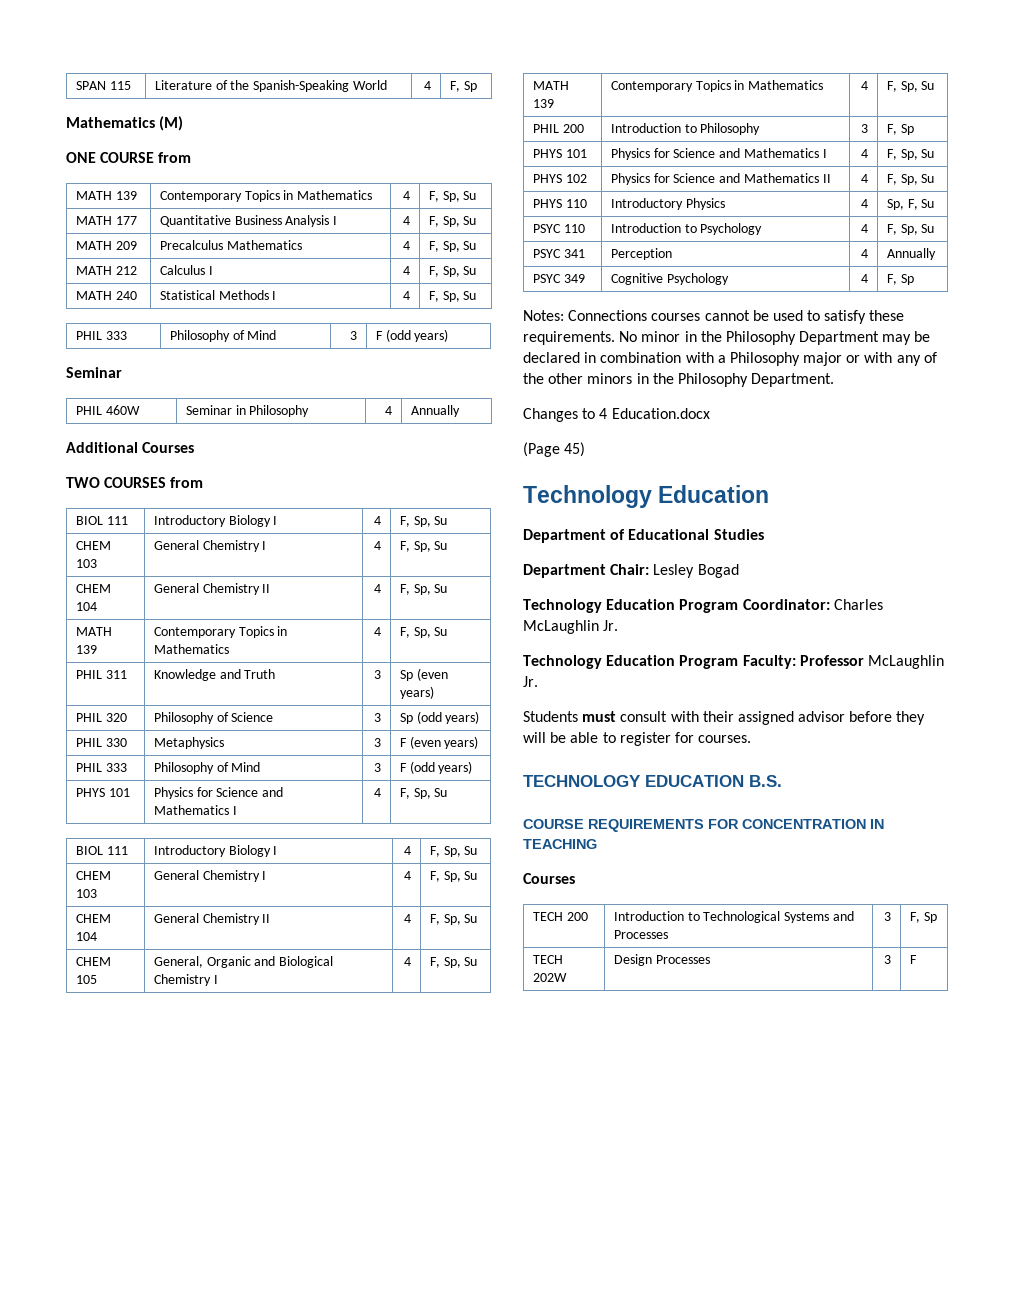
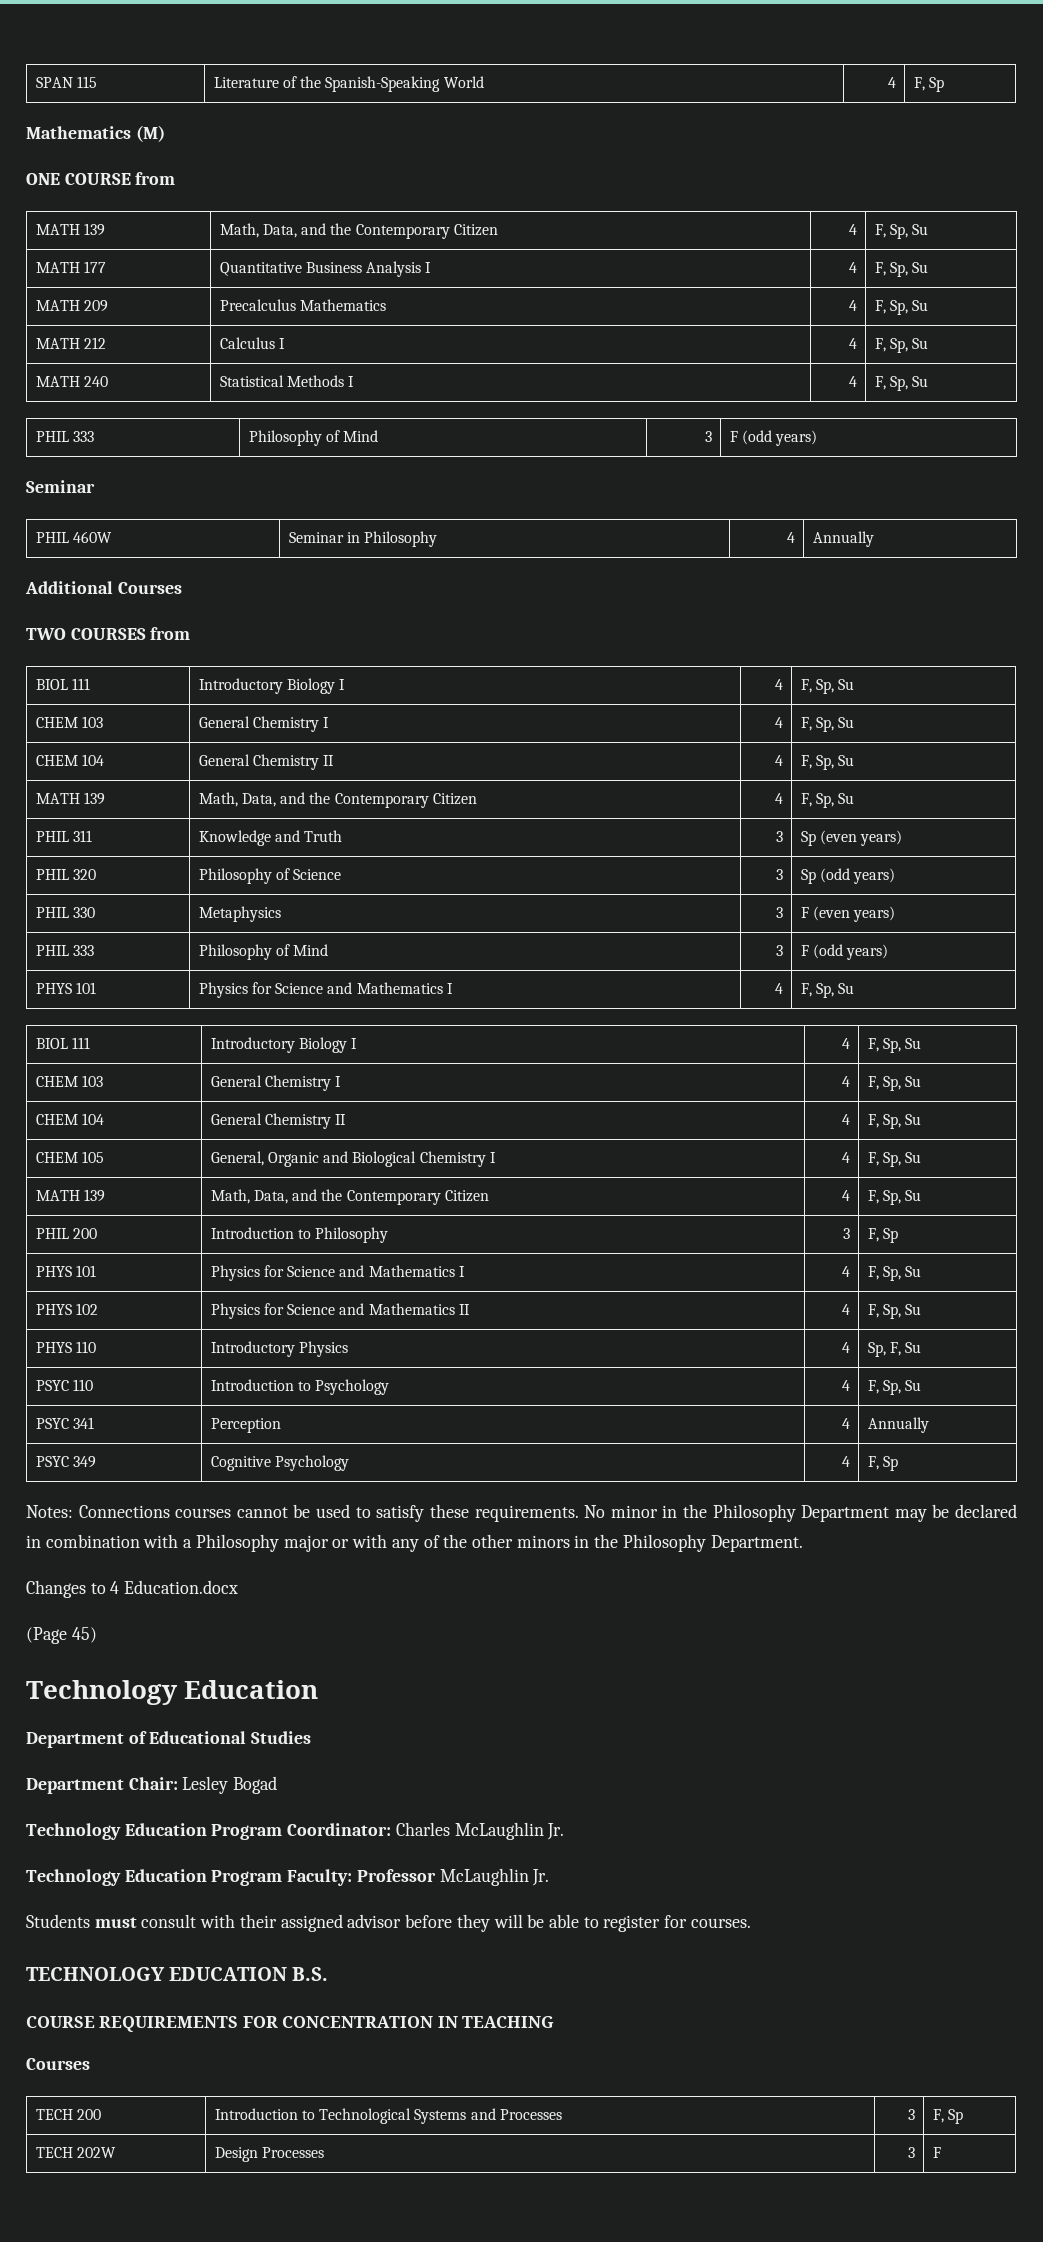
[159,190,373,202] Contemporary Topics in Mathematics -> [219,223,499,239] Math, Data, and the Contemporary Citizen
[153,626,288,638] [153,644,229,654] Contemporary Topics in Mathematics -> [198,792,478,808] Math, Data, and the Contemporary Citizen
[610,80,824,92] Contemporary Topics in Mathematics -> [210,1189,490,1205] Math, Data, and the Contemporary Citizen

